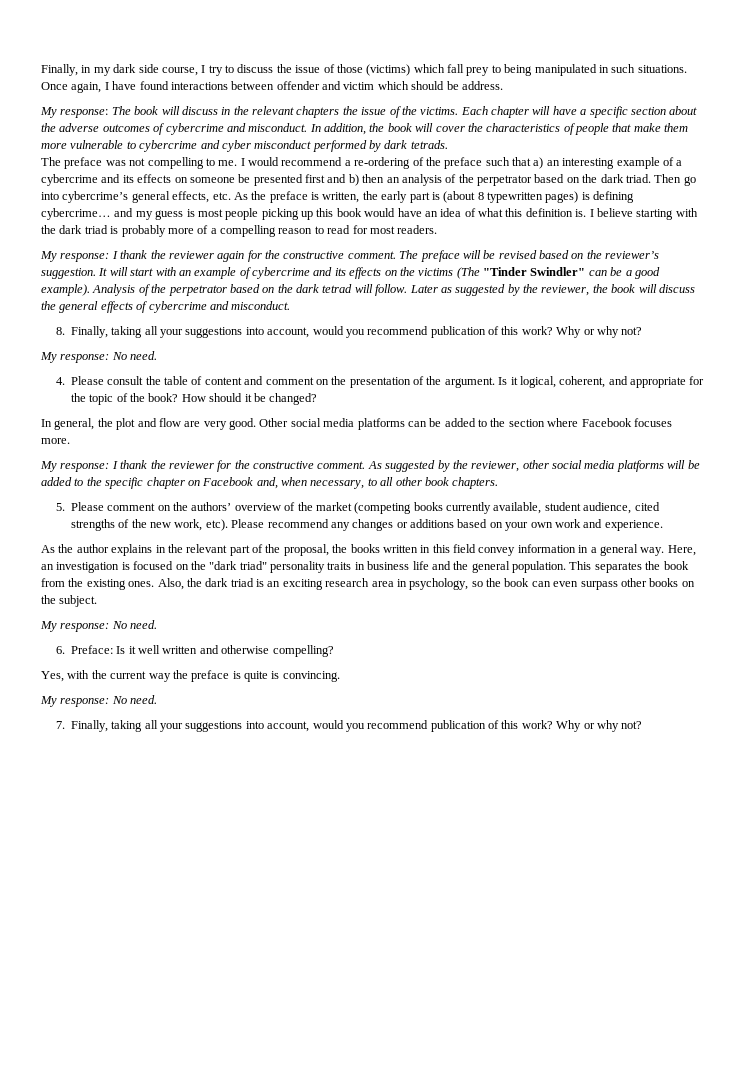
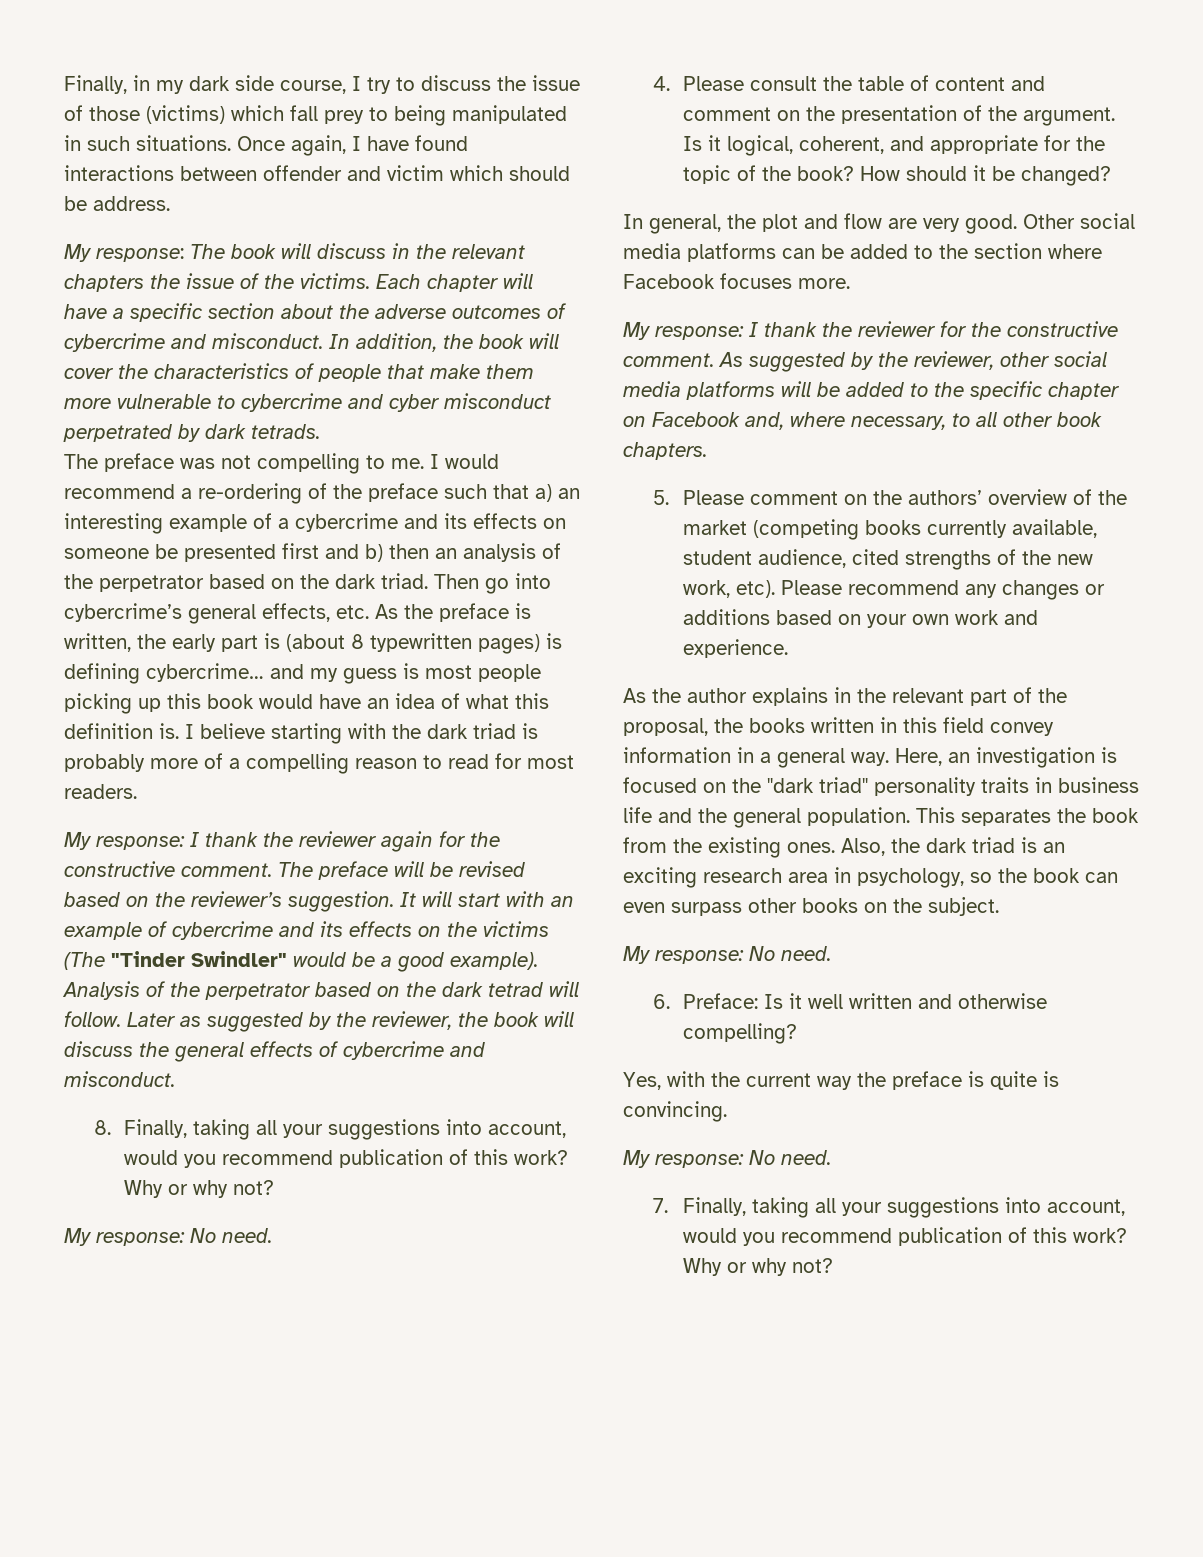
[312,140,367,152] performed -> [63,424,172,442] perpetrated
[588,270,607,276] can -> [293,952,346,967] would
[281,477,307,486] when -> [790,412,845,427] where

